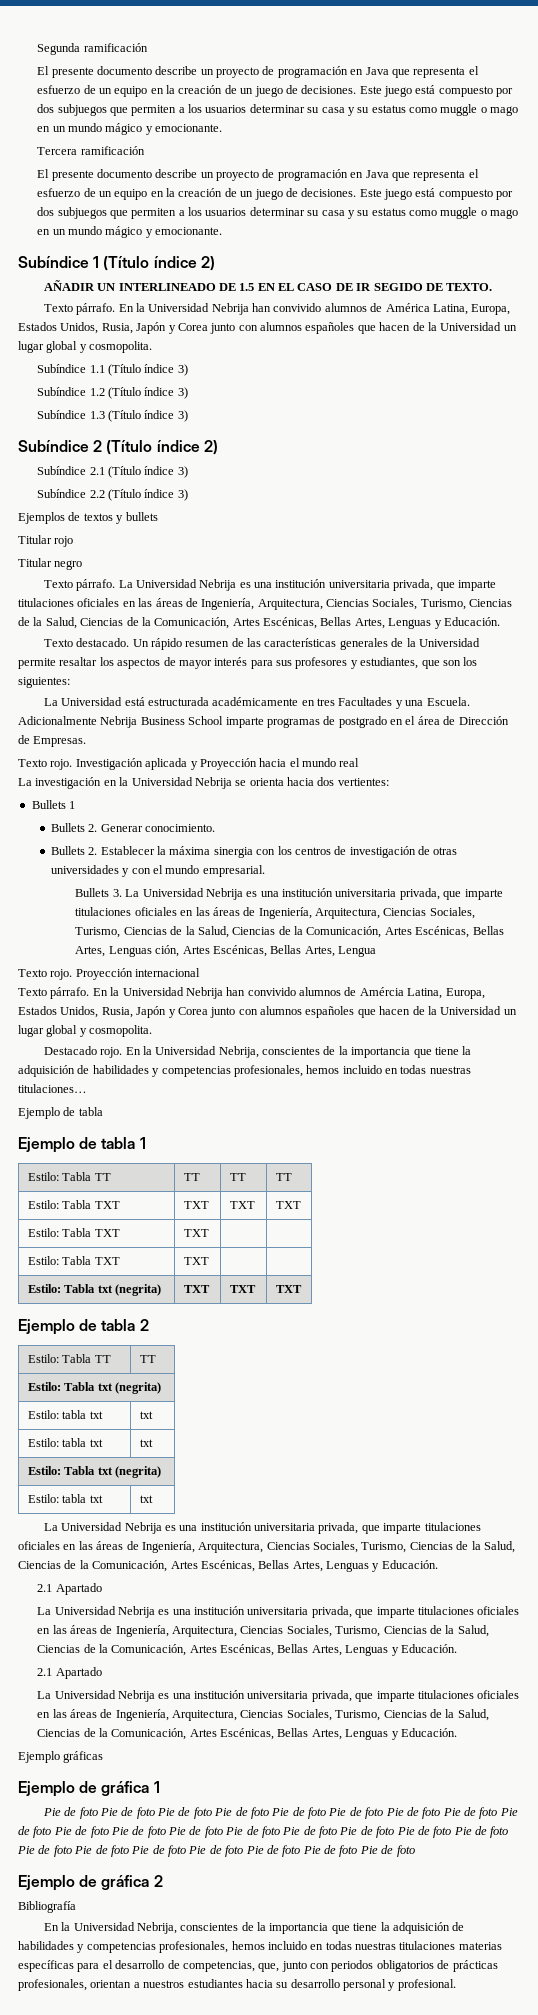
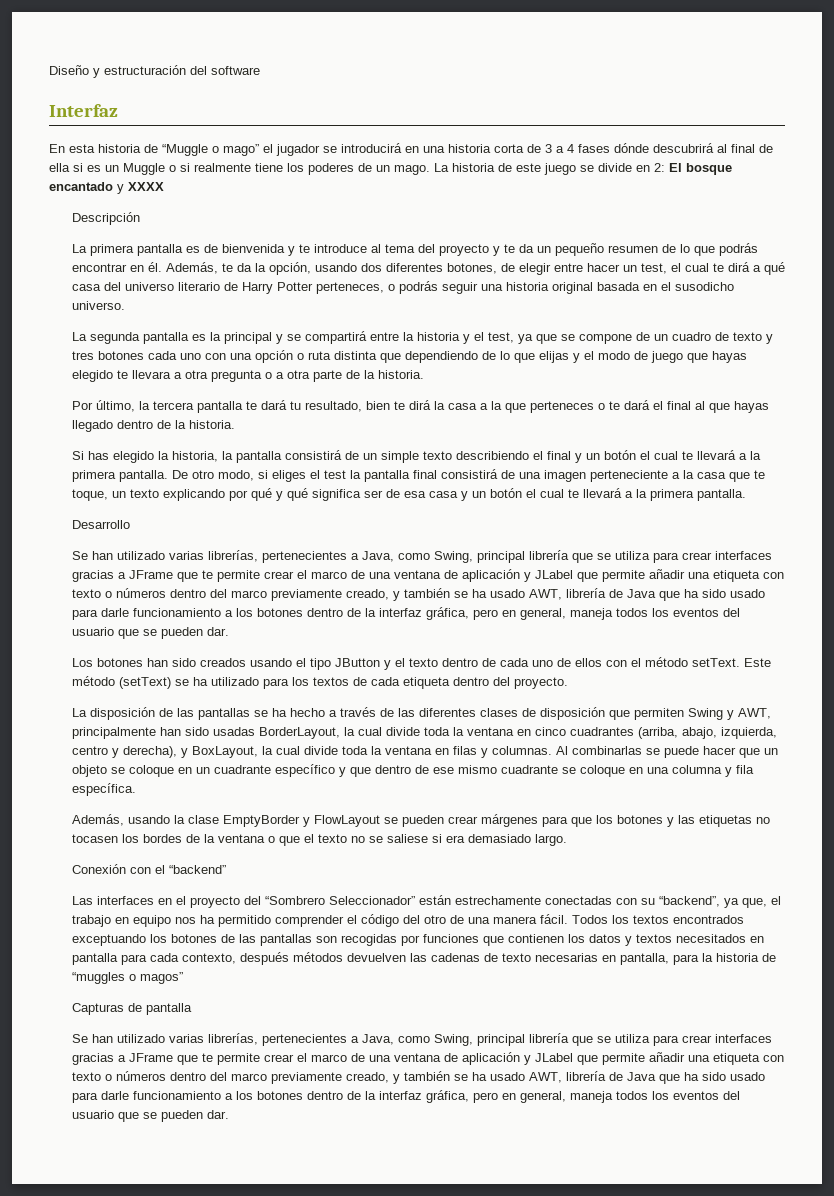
[37,43,148,55] [37,66,479,78] [37,85,514,97] [37,104,519,116] [37,123,223,135] [37,146,145,155] [37,169,479,181] [37,188,514,200] [37,207,519,219] [37,226,223,238] [18,256,215,271] [43,280,493,291] [43,303,511,315] [18,322,517,334] [18,341,153,353] [37,364,188,376] [37,387,188,399] [37,410,188,422] [18,440,218,455] [37,466,188,478] [37,489,188,501] [18,512,158,524] [18,535,74,547] [18,558,83,570] [43,579,496,591] [18,598,513,610] [18,617,500,629] [43,638,480,650] [18,657,478,669] [18,677,70,688] [43,697,470,709] [18,716,509,728] [18,735,87,747] [18,758,360,770] [18,777,389,789] [31,800,76,809] [50,823,216,832] [50,846,458,858] [50,865,265,877] [75,888,503,900] [75,907,475,919] [75,926,504,938] [75,945,377,957] [18,968,201,980] [18,987,485,999] [18,1006,517,1018] [18,1025,153,1037] [43,1046,472,1058] [18,1065,471,1077] [18,1084,87,1093] [18,1107,103,1119] [18,1137,146,1153] [27,1172,111,1181] [183,1173,200,1181] [229,1173,246,1181] [275,1173,292,1181] [27,1200,120,1209] [183,1201,209,1209] [229,1201,255,1209] [275,1201,301,1209] [27,1228,120,1237] [183,1229,209,1237] [27,1256,120,1265] [183,1257,209,1265] [27,1284,161,1296] [183,1285,210,1293] [229,1285,256,1293] [275,1285,302,1293] [18,1319,149,1335] [27,1354,111,1363] [139,1355,156,1363] [27,1382,161,1394] [27,1410,103,1419] [139,1411,153,1419] [27,1438,103,1447] [139,1439,153,1447] [27,1466,161,1478] [27,1494,103,1503] [139,1495,153,1503] [43,1522,481,1534] [18,1541,515,1553] [18,1560,438,1572] [37,1583,102,1595] [37,1606,520,1618] [37,1625,489,1637] [37,1644,457,1656] [37,1667,102,1679] [37,1690,520,1702] [37,1709,489,1721] [37,1728,457,1740] [18,1751,104,1763] [18,1781,160,1797] [42,1807,518,1819] [18,1826,509,1838] [17,1845,415,1857] [18,1875,163,1891] [18,1901,76,1913] [43,1922,465,1934] [18,1941,502,1953] [18,1960,498,1972] [18,1979,456,1991] Segunda ramificación // El presente documento describe un proyecto de programación en Java que representa el esfuerzo de un equipo en la creación de un juego de decisiones. Este juego está compuesto por dos subjuegos que permiten a los usuarios determinar su casa y su estatus como muggle o mago en un mundo mágico y emocionante. // Tercera ramificación // El presente documento describe un proyecto de programación en Java que representa el esfuerzo de un equipo en la creación de un juego de decisiones. Este juego está compuesto por dos subjuegos que permiten a los usuarios determinar su casa y su estatus como muggle o mago en un mundo mágico y emocionante. // Subíndice 1 (Título índice 2) // AÑADIR UN INTERLINEADO DE 1.5 EN EL CASO DE IR SEGIDO DE TEXTO. // Texto párrafo. En la Universidad Nebrija han convivido alumnos de América Latina, Europa, Estados Unidos, Rusia, Japón y Corea junto con alumnos españoles que hacen de la Universidad un lugar global y cosmopolita. // Subíndice 1.1 (Título índice 3) // Subíndice 1.2 (Título índice 3) // Subíndice 1.3 (Título índice 3) // Subíndice 2 (Título índice 2) // Subíndice 2.1 (Título índice 3) // Subíndice 2.2 (Título índice 3) // Ejemplos de textos y bullets // Titular rojo // Titular negro // Texto párrafo. La Universidad Nebrija es una institución universitaria privada, que imparte titulaciones oficiales en las áreas de Ingeniería, Arquitectura, Ciencias Sociales, Turismo, Ciencias de la Salud, Ciencias de la Comunicación, Artes Escénicas, Bellas Artes, Lenguas y Educación. // Texto destacado. Un rápido resumen de las características generales de la Universidad permite resaltar los aspectos de mayor interés para sus profesores y estudiantes, que son los siguientes: // La Universidad está estructurada académicamente en tres Facultades y una Escuela. Adicionalmente Nebrija Business School imparte programas de postgrado en el área de Dirección de Empresas. // Texto rojo. Investigación aplicada y Proyección hacia el mundo real // La investigación en la Universidad Nebrija se orienta hacia dos vertientes: // Bullets 1 // Bullets 2. Generar conocimiento. // Bullets 2. Establecer la máxima sinergia con los centros de investigación de otras universidades y con el mundo empresarial. // Bullets 3. La Universidad Nebrija es una institución universitaria privada, que imparte titulaciones oficiales en las áreas de Ingeniería, Arquitectura, Ciencias Sociales, Turismo, Ciencias de la Salud, Ciencias de la Comunicación, Artes Escénicas, Bellas Artes, Lenguas ción, Artes Escénicas, Bellas Artes, Lengua // Texto rojo. Proyección internacional // Texto párrafo. En la Universidad Nebrija han convivido alumnos de Amércia Latina, Europa, Estados Unidos, Rusia, Japón y Corea junto con alumnos españoles que hacen de la Universidad un lugar global y cosmopolita. // Destacado rojo. En la Universidad Nebrija, conscientes de la importancia que tiene la adquisición de habilidades y competencias profesionales, hemos incluido en todas nuestras titulaciones… // Ejemplo de tabla // Ejemplo de tabla 1 // Estilo: Tabla TT | TT | TT | TT // Estilo: Tabla TXT | TXT | TXT | TXT // Estilo: Tabla TXT | TXT | | // Estilo: Tabla TXT | TXT | | // Estilo: Tabla txt (negrita) | TXT | TXT | TXT // Ejemplo de tabla 2 // Estilo: Tabla TT | TT // Estilo: Tabla txt (negrita) // Estilo: tabla txt | txt // Estilo: tabla txt | txt // Estilo: Tabla txt (negrita) // Estilo: tabla txt | txt // La Universidad Nebrija es una institución universitaria privada, que imparte titulaciones oficiales en las áreas de Ingeniería, Arquitectura, Ciencias Sociales, Turismo, Ciencias de la Salud, Ciencias de la Comunicación, Artes Escénicas, Bellas Artes, Lenguas y Educación. // 2.1 Apartado // La Universidad Nebrija es una institución universitaria privada, que imparte titulaciones oficiales en las áreas de Ingeniería, Arquitectura, Ciencias Sociales, Turismo, Ciencias de la Salud, Ciencias de la Comunicación, Artes Escénicas, Bellas Artes, Lenguas y Educación. // 2.1 Apartado // La Universidad Nebrija es una institución universitaria privada, que imparte titulaciones oficiales en las áreas de Ingeniería, Arquitectura, Ciencias Sociales, Turismo, Ciencias de la Salud, Ciencias de la Comunicación, Artes Escénicas, Bellas Artes, Lenguas y Educación. // Ejemplo gráficas // Ejemplo de gráfica 1 // Pie de foto Pie de foto Pie de foto Pie de foto Pie de foto Pie de foto Pie de foto Pie de foto Pie de foto Pie de foto Pie de foto Pie de foto Pie de foto Pie de foto Pie de foto Pie de foto Pie de foto Pie de foto Pie de foto Pie de foto Pie de foto Pie de foto Pie de foto Pie de foto // Ejemplo de gráfica 2 // Bibliografía // En la Universidad Nebrija, conscientes de la importancia que tiene la adquisición de habilidades y competencias profesionales, hemos incluido en todas nuestras titulaciones materias específicas para el desarrollo de competencias, que, junto con periodos obligatorios de prácticas profesionales, orientan a nuestros estudiantes hacia su desarrollo personal y profesional. -> [49,65,260,78] [49,104,118,117] [49,143,773,156] [49,163,732,175] [49,182,164,194] [71,212,140,225] [71,243,758,256] [71,262,785,275] [71,281,734,294] [71,301,125,310] [71,331,773,344] [71,350,747,363] [71,370,424,382] [71,400,769,413] [71,420,235,432] [71,450,761,463] [71,469,765,482] [71,488,746,501] [71,520,130,529] [71,550,772,563] [71,569,784,582] [71,588,765,601] [71,607,740,620] [71,627,229,639] [71,657,771,670] [71,676,568,689] [71,707,771,720] [71,727,777,739] [71,746,778,758] [71,764,754,777] [71,783,136,796] [71,814,770,827] [71,834,567,846] [71,864,226,874] [71,895,781,908] [71,914,744,927] [71,934,764,946] [71,952,776,965] [71,972,183,984] [71,1003,192,1015] [71,1033,772,1046] [71,1052,784,1065] [71,1071,765,1084] [71,1090,740,1103] [71,1110,229,1122] Diseño y estructuración del software // Interfaz // En esta historia de “Muggle o mago” el jugador se introducirá en una historia corta de 3 a 4 fases dónde descubrirá al final de ella si es un Muggle o si realmente tiene los poderes de un mago. La historia de este juego se divide en 2: El bosque encantado y XXXX // Descripción // La primera pantalla es de bienvenida y te introduce al tema del proyecto y te da un pequeño resumen de lo que podrás encontrar en él. Además, te da la opción, usando dos diferentes botones, de elegir entre hacer un test, el cual te dirá a qué casa del universo literario de Harry Potter perteneces, o podrás seguir una historia original basada en el susodicho universo. // La segunda pantalla es la principal y se compartirá entre la historia y el test, ya que se compone de un cuadro de texto y tres botones cada uno con una opción o ruta distinta que dependiendo de lo que elijas y el modo de juego que hayas elegido te llevara a otra pregunta o a otra parte de la historia. // Por último, la tercera pantalla te dará tu resultado, bien te dirá la casa a la que perteneces o te dará el final al que hayas llegado dentro de la historia. // Si has elegido la historia, la pantalla consistirá de un simple texto describiendo el final y un botón el cual te llevará a la primera pantalla. De otro modo, si eliges el test la pantalla final consistirá de una imagen perteneciente a la casa que te toque, un texto explicando por qué y qué significa ser de esa casa y un botón el cual te llevará a la primera pantalla. // Desarrollo // Se han utilizado varias librerías, pertenecientes a Java, como Swing, principal librería que se utiliza para crear interfaces gracias a JFrame que te permite crear el marco de una ventana de aplicación y JLabel que permite añadir una etiqueta con texto o números dentro del marco previamente creado, y también se ha usado AWT, librería de Java que ha sido usado para darle funcionamiento a los botones dentro de la interfaz gráfica, pero en general, maneja todos los eventos del usuario que se pueden dar. // Los botones han sido creados usando el tipo JButton y el texto dentro de cada uno de ellos con el método setText. Este método (setText) se ha utilizado para los textos de cada etiqueta dentro del proyecto. // La disposición de las pantallas se ha hecho a través de las diferentes clases de disposición que permiten Swing y AWT, principalmente han sido usadas BorderLayout, la cual divide toda la ventana en cinco cuadrantes (arriba, abajo, izquierda, centro y derecha), y BoxLayout, la cual divide toda la ventana en filas y columnas. Al combinarlas se puede hacer que un objeto se coloque en un cuadrante específico y que dentro de ese mismo cuadrante se coloque en una columna y fila específica. // Además, usando la clase EmptyBorder y FlowLayout se pueden crear márgenes para que los botones y las etiquetas no tocasen los bordes de la ventana o que el texto no se saliese si era demasiado largo. // Conexión con el “backend” // Las interfaces en el proyecto del “Sombrero Seleccionador” están estrechamente conectadas con su “backend”, ya que, el trabajo en equipo nos ha permitido comprender el código del otro de una manera fácil. Todos los textos encontrados exceptuando los botones de las pantallas son recogidas por funciones que contienen los datos y textos necesitados en pantalla para cada contexto, después métodos devuelven las cadenas de texto necesarias en pantalla, para la historia de “muggles o magos” // Capturas de pantalla // Se han utilizado varias librerías, pertenecientes a Java, como Swing, principal librería que se utiliza para crear interfaces gracias a JFrame que te permite crear el marco de una ventana de aplicación y JLabel que permite añadir una etiqueta con texto o números dentro del marco previamente creado, y también se ha usado AWT, librería de Java que ha sido usado para darle funcionamiento a los botones dentro de la interfaz gráfica, pero en general, maneja todos los eventos del usuario que se pueden dar.

